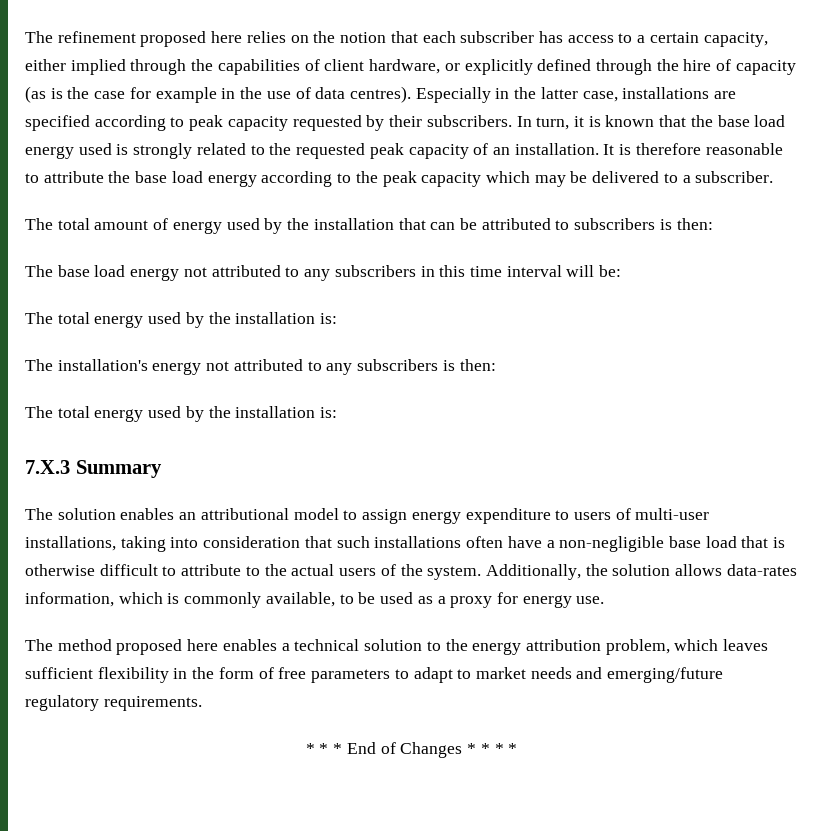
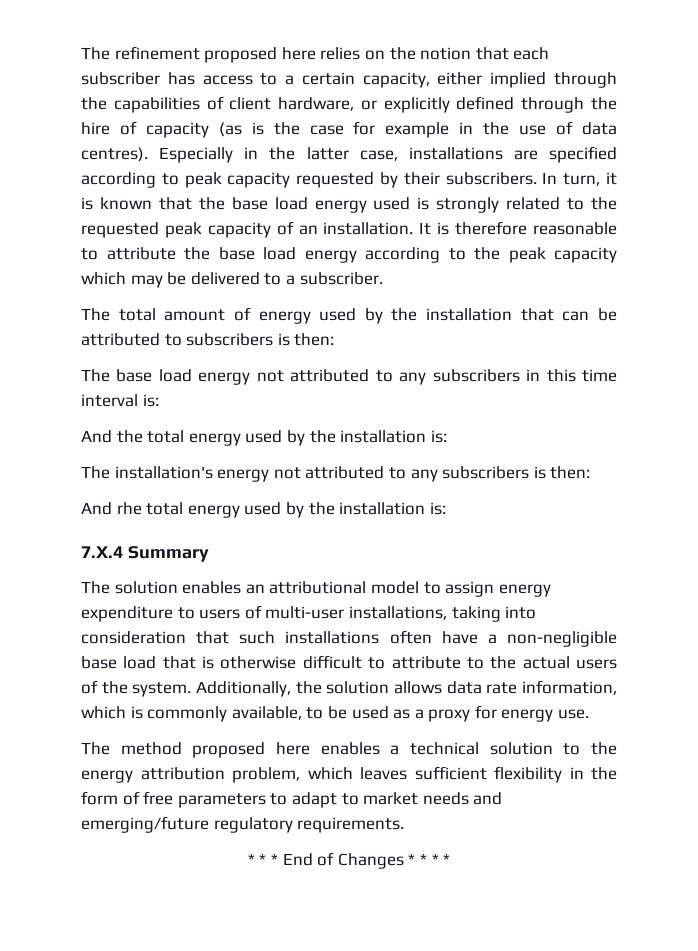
[566,265,622,277] [25,312,53,324] will be: // The -> [142,394,159,407] [81,430,143,443] is: // And the
[25,406,338,422] [25,460,70,474] The total energy used by the installation is: // 7.X.3 -> [81,502,446,518] [81,546,123,558] And rhe total energy used by the installation is: // 7.X.4
[726,564,797,576] data-rates -> [446,681,518,694] data rate

